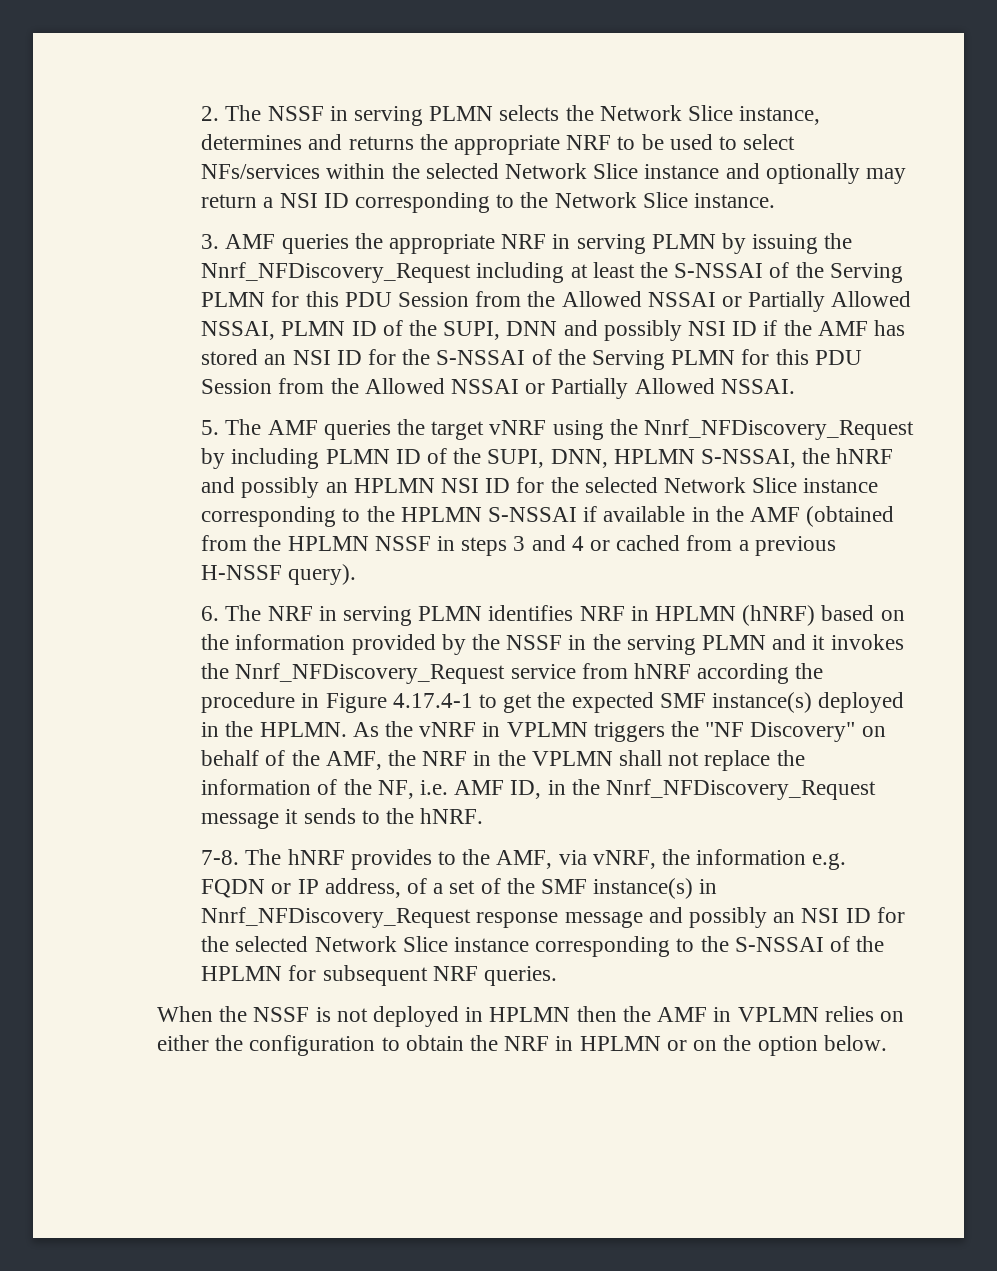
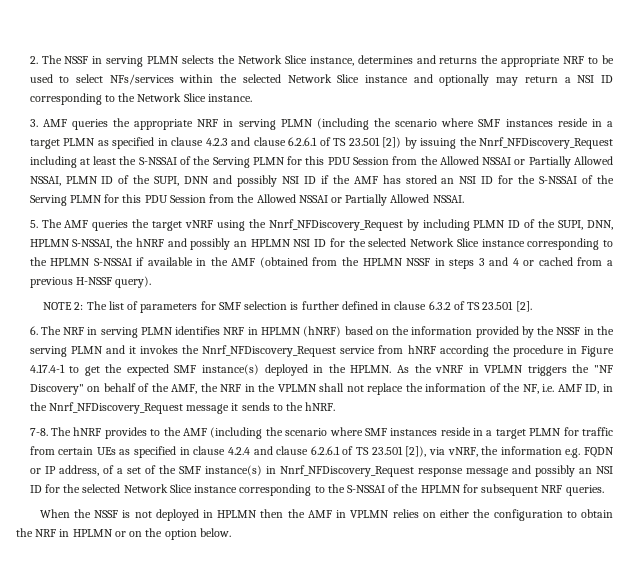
(716, 241) none -> [316,118,613,130] [29,137,402,149] (including the scenario where SMF instances reside in a target PLMN as specified in clause 4.2.3 and clause 6.2.6.1 of TS 23.501 [2])
(357, 574) none -> [43,301,532,313] // NOTE 2: The list of parameters for SMF selection is further defined in clause 6.3.2 of TS 23.501 [2].
[496,850,553,869] AMF, -> [182,427,613,439] [29,446,427,458] AMF (including the scenario where SMF instances reside in a target PLMN for traffic from certain UEs as specified in clause 4.2.4 and clause 6.2.6.1 of TS 23.501 [2]),

